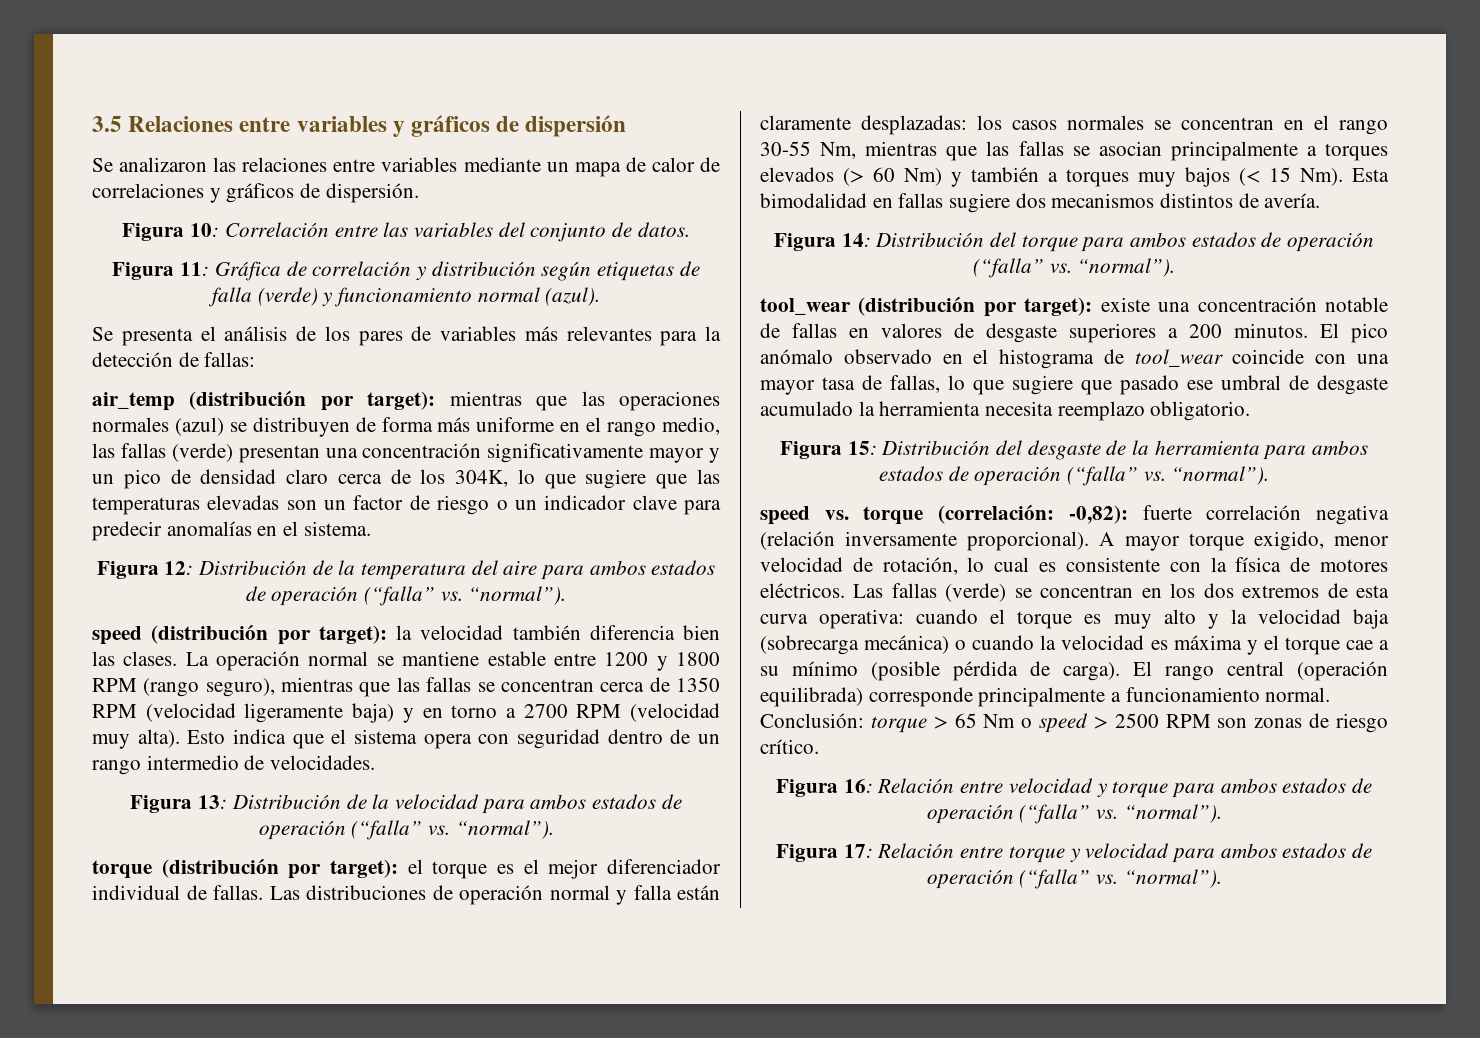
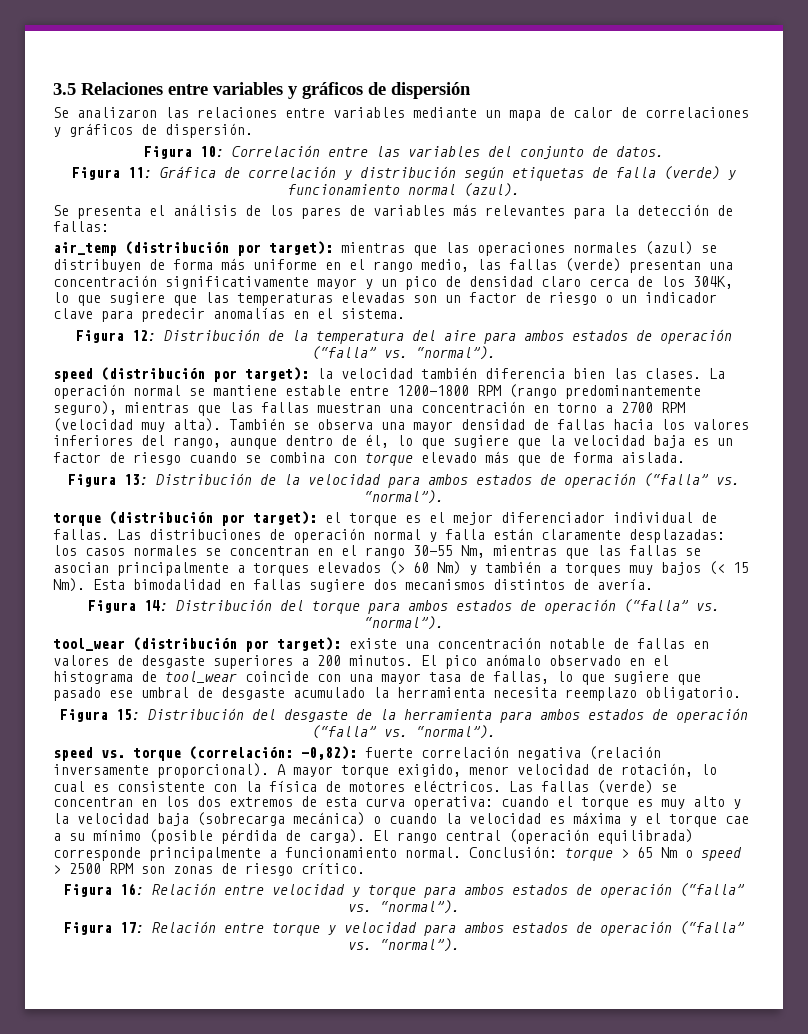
[604,652,720,671] 1200 y 1800 -> [397,385,469,396] 1200-1800
(200, 687) none -> [565,385,701,399] predominantemente
[477,677,721,692] [92,703,414,723] se concentran cerca de 1350 RPM (velocidad ligeramente baja) y -> [317,401,525,413] muestran una concentración
[187,729,720,749] [92,755,376,775] Esto indica que el sistema opera con seguridad dentro de un rango intermedio de velocidades. -> [229,418,749,432] [53,434,733,449] [53,451,685,466] También se observa una mayor densidad de fallas hacia los valores inferiores del rango, aunque dentro de él, lo que sugiere que la velocidad baja es un factor de riesgo cuando se combina con torque elevado más que de forma aislada.

